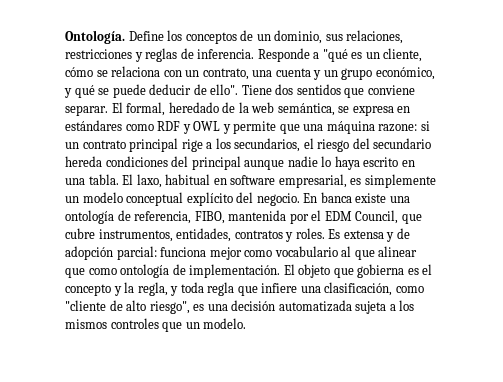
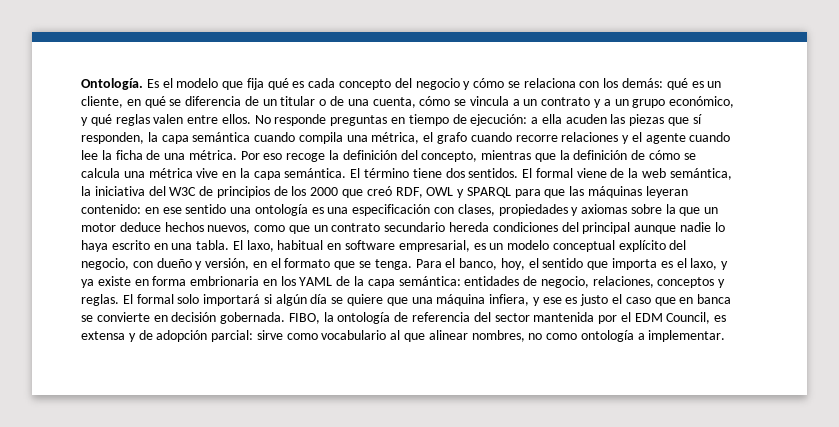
[128,30,404,44] [65,48,423,62] [65,66,322,80] Define los conceptos de un dominio, sus relaciones, restricciones y reglas de inferencia. Responde a "qué es un cliente, cómo se relaciona con un contrato, una cuenta y -> [146,78,722,90] [81,96,611,108] Es el modelo que fija qué es cada concepto del negocio y cómo se relaciona con los demás: qué es un cliente, en qué se diferencia de un titular o de una cuenta, cómo se vincula a un contrato y a
[98,84,415,98] [65,102,411,116] [65,120,430,134] [65,138,370,152] se puede deducir de ello". Tiene dos sentidos que conviene separar. El formal, heredado de la web semántica, se expresa en estándares como RDF y OWL y permite que una máquina razone: si un contrato principal rige a los secundarios, el riesgo del -> [115,114,702,126] [81,132,731,144] [81,150,696,162] [81,168,732,180] [81,186,688,198] [81,204,719,216] [81,222,381,234] reglas valen entre ellos. No responde preguntas en tiempo de ejecución: a ella acuden las piezas que sí responden, la capa semántica cuando compila una métrica, el grafo cuando recorre relaciones y el agente cuando lee la ficha de una métrica. Por eso recoge la definición del concepto, mientras que la definición de cómo se calcula una métrica vive en la capa semántica. El término tiene dos sentidos. El formal viene de la web semántica, la iniciativa del W3C de principios de los 2000 que creó RDF, OWL y SPARQL para que las máquinas leyeran contenido: en ese sentido una ontología es una especificación con clases, propiedades y axiomas sobre la que un motor deduce hechos nuevos, como que un contrato
[364,174,436,188] simplemente -> (486, 246) none
[256,192,410,206] [65,210,225,224] negocio. En banca existe una ontología de referencia, FIBO, -> [81,258,729,270] [81,276,726,288] [81,294,732,306] [81,312,530,324] negocio, con dueño y versión, en el formato que se tenga. Para el banco, hoy, el sentido que importa es el laxo, y ya existe en forma embrionaria en los YAML de la capa semántica: entidades de negocio, relaciones, conceptos y reglas. El formal solo importará si algún día se quiere que una máquina infiera, y ese es justo el caso que en banca se convierte en decisión gobernada. FIBO, la ontología de referencia del sector
[401,214,422,224] [65,228,341,242] que cubre instrumentos, entidades, contratos y roles. Es -> [714,315,727,322] es
[160,247,242,260] funciona mejor -> [256,330,283,340] sirve
[65,264,433,278] [65,282,424,296] [65,300,415,314] [65,318,247,332] que como ontología de implementación. El objeto que gobierna es el concepto y la regla, y toda regla que infiere una clasificación, como "cliente de alto riesgo", es una decisión automatizada sujeta a los mismos controles que un modelo. -> [471,330,726,342] nombres, no como ontología a implementar.

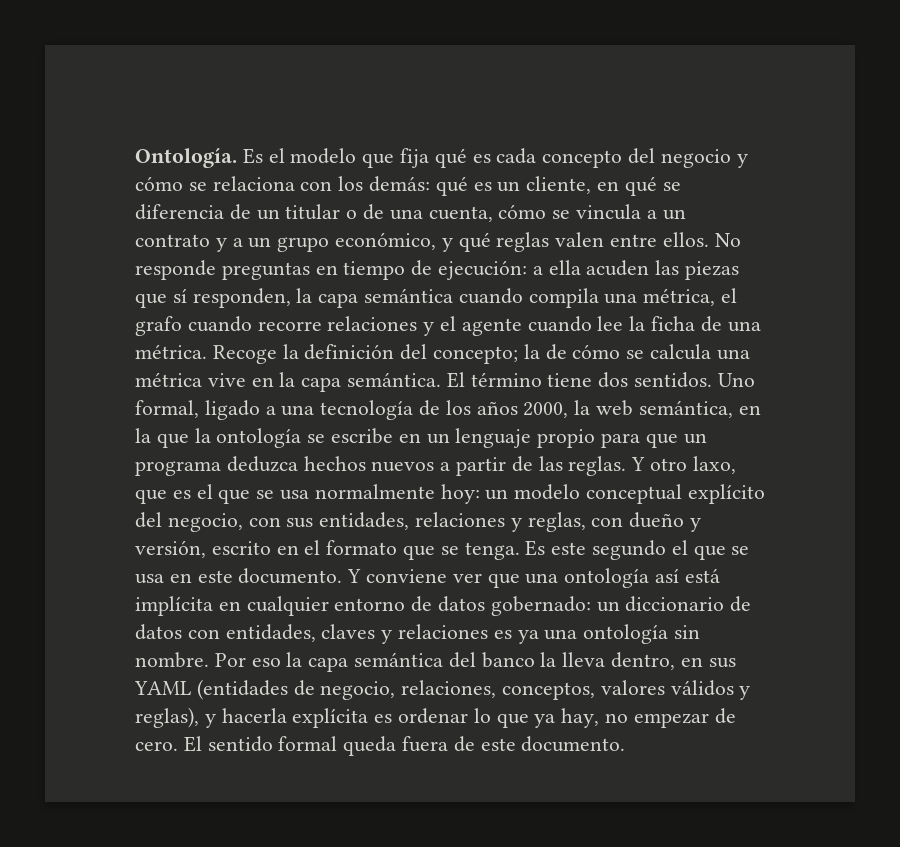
[240,150,628,162] Por eso recoge la definición del concepto, mientras que la definición -> [212,344,540,364] Recoge la definición del concepto; la
[522,168,732,180] [81,186,688,198] [81,204,719,216] [81,222,725,234] [81,240,486,252] El formal viene de la web semántica, la iniciativa del W3C de principios de los 2000 que creó RDF, OWL y SPARQL para que las máquinas leyeran contenido: en ese sentido una ontología es una especificación con clases, propiedades y axiomas sobre la que un motor deduce hechos nuevos, como que un contrato secundario hereda condiciones del principal aunque nadie lo haya escrito en una tabla. El laxo, habitual en software empresarial, es -> [717,373,755,387] [135,400,761,420] [135,428,707,448] [135,456,736,476] [135,484,480,504] Uno formal, ligado a una tecnología de los años 2000, la web semántica, en la que la ontología se escribe en un lenguaje propio para que un programa deduzca hechos nuevos a partir de las reglas. Y otro laxo, que es el que se usa normalmente hoy:
(153, 264) none -> [286,512,624,532] sus entidades, relaciones y reglas, con
(250, 264) none -> [211,541,271,555] escrito
[415,258,729,270] [81,276,726,288] [81,294,732,306] [81,312,727,324] [81,330,726,342] Para el banco, hoy, el sentido que importa es el laxo, y ya existe en forma embrionaria en los YAML de la capa semántica: entidades de negocio, relaciones, conceptos y reglas. El formal solo importará si algún día se quiere que una máquina infiera, y ese es justo el caso que en banca se convierte en decisión gobernada. FIBO, la ontología de referencia del sector mantenida por el EDM Council, es extensa y de adopción parcial: sirve como vocabulario al que alinear nombres, no como ontología a implementar. -> [525,540,750,560] [135,568,720,588] [135,596,752,616] [135,624,701,644] [135,652,736,672] [134,679,751,700] [135,707,736,728] [135,736,626,756] Es este segundo el que se usa en este documento. Y conviene ver que una ontología así está implícita en cualquier entorno de datos gobernado: un diccionario de datos con entidades, claves y relaciones es ya una ontología sin nombre. Por eso la capa semántica del banco la lleva dentro, en sus YAML (entidades de negocio, relaciones, conceptos, valores válidos y reglas), y hacerla explícita es ordenar lo que ya hay, no empezar de cero. El sentido formal queda fuera de este documento.

